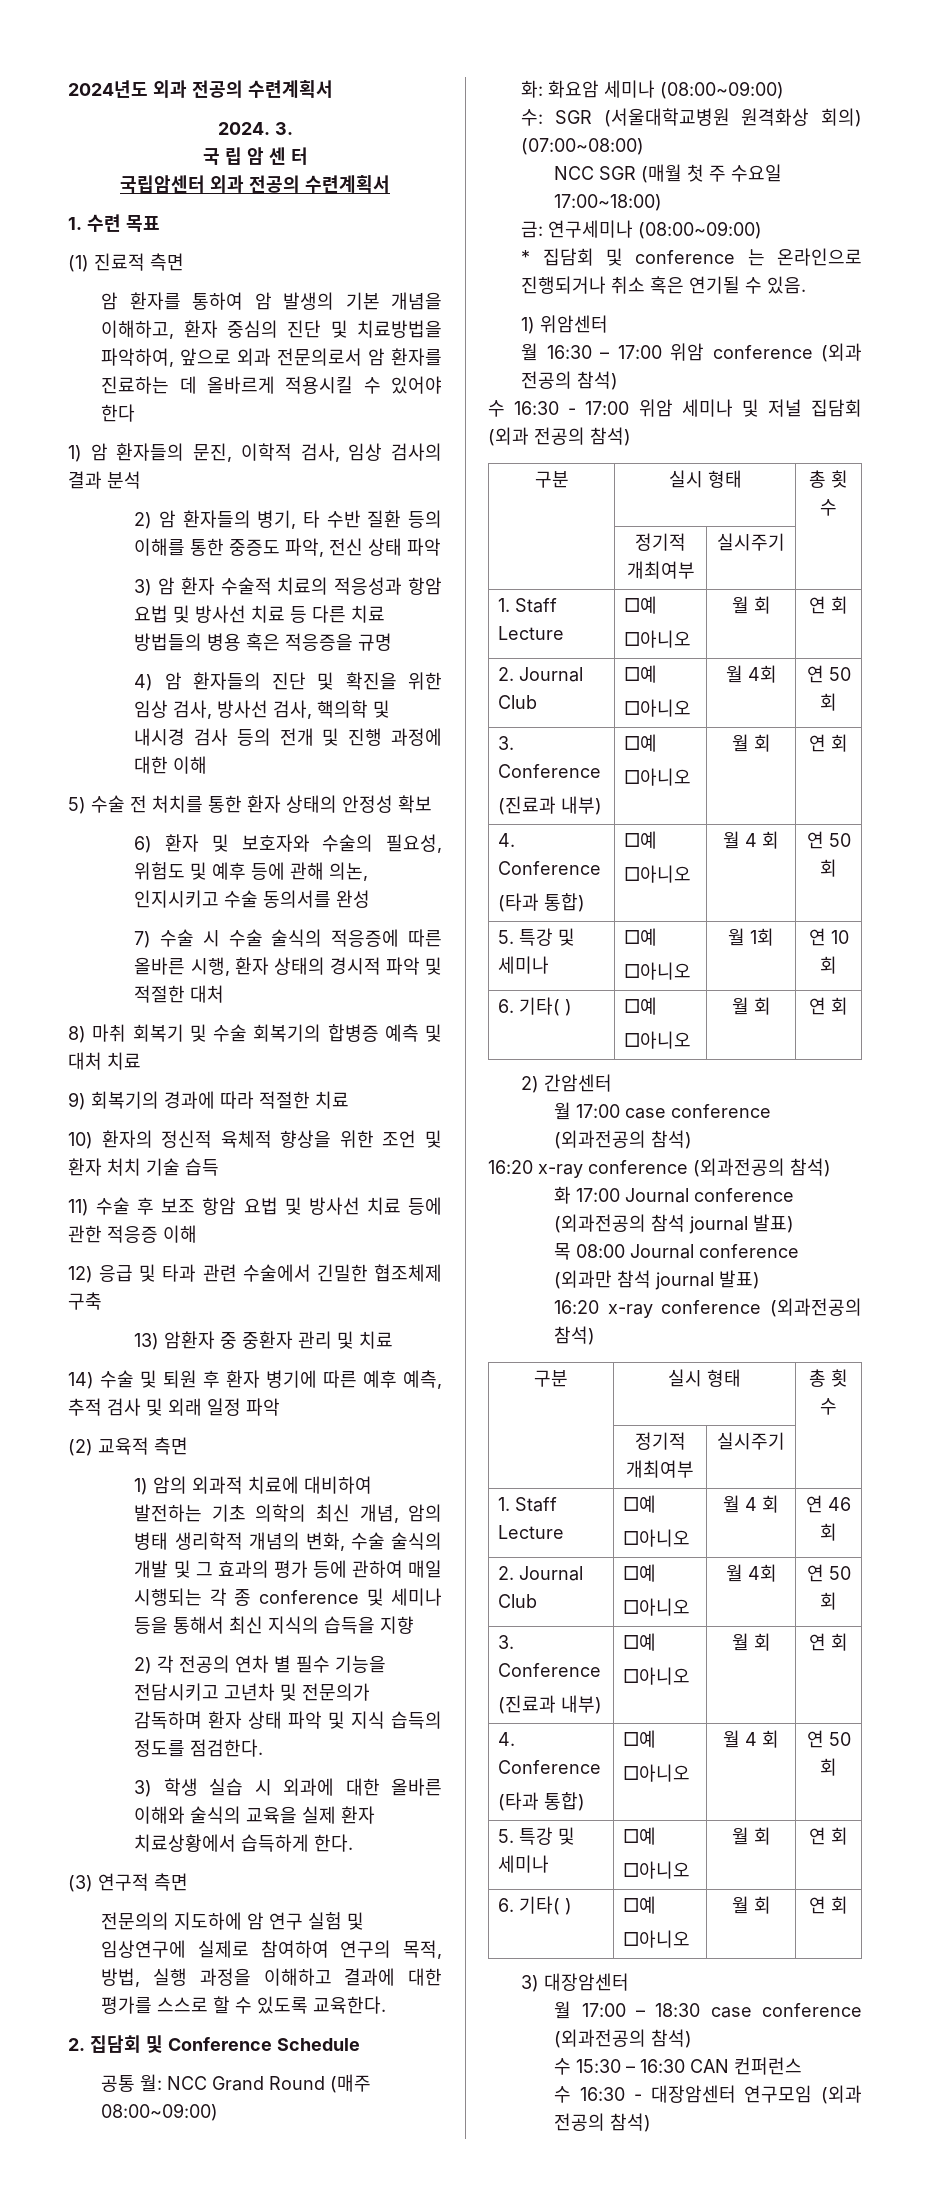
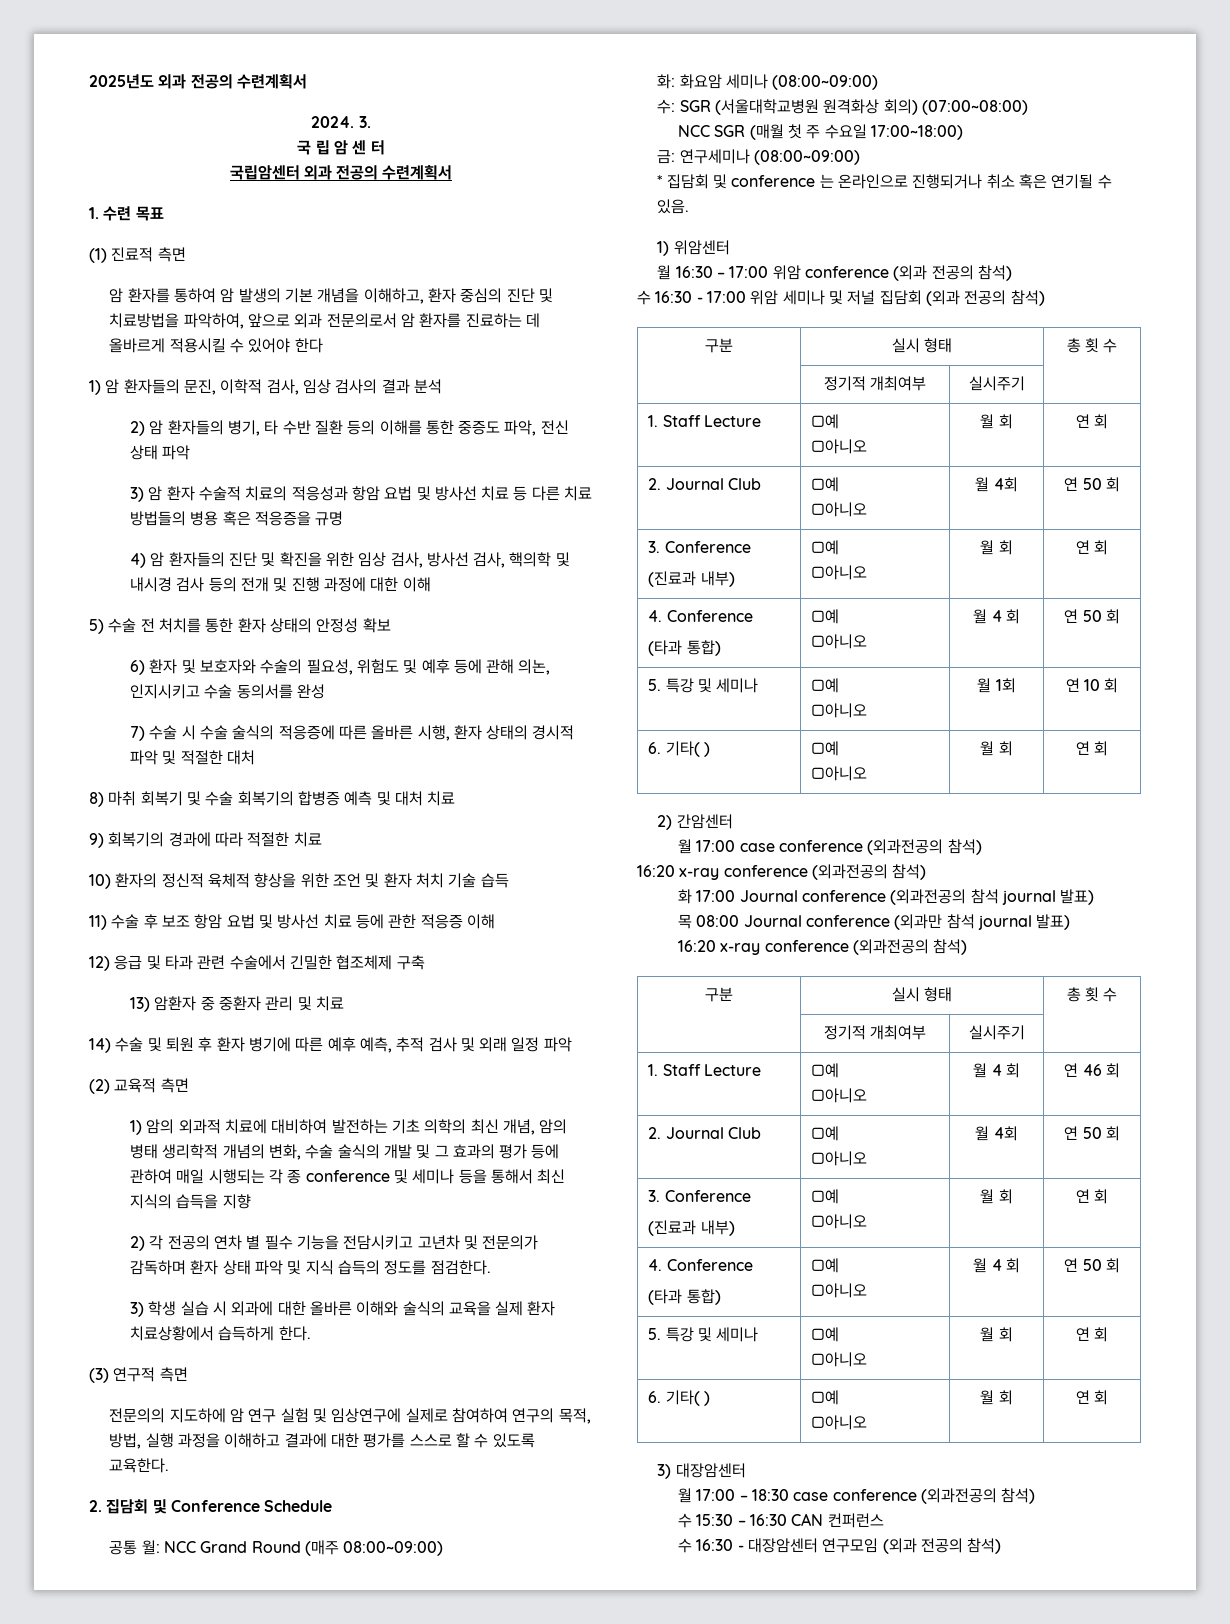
[68,80,148,98] 2024년도 -> [89,74,154,89] 2025년도

